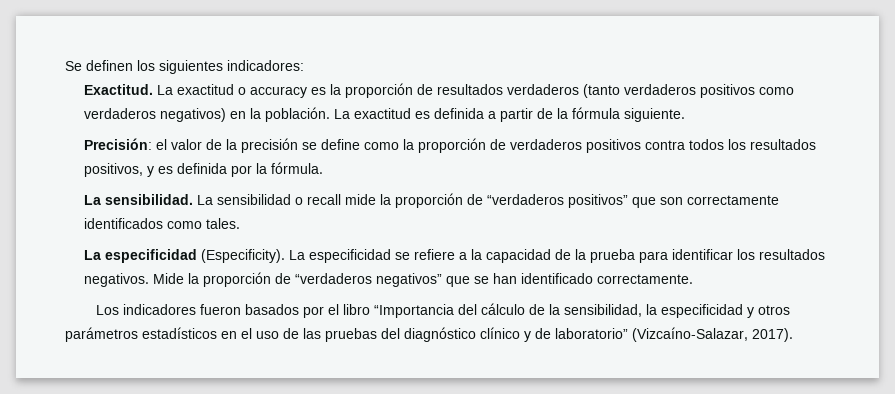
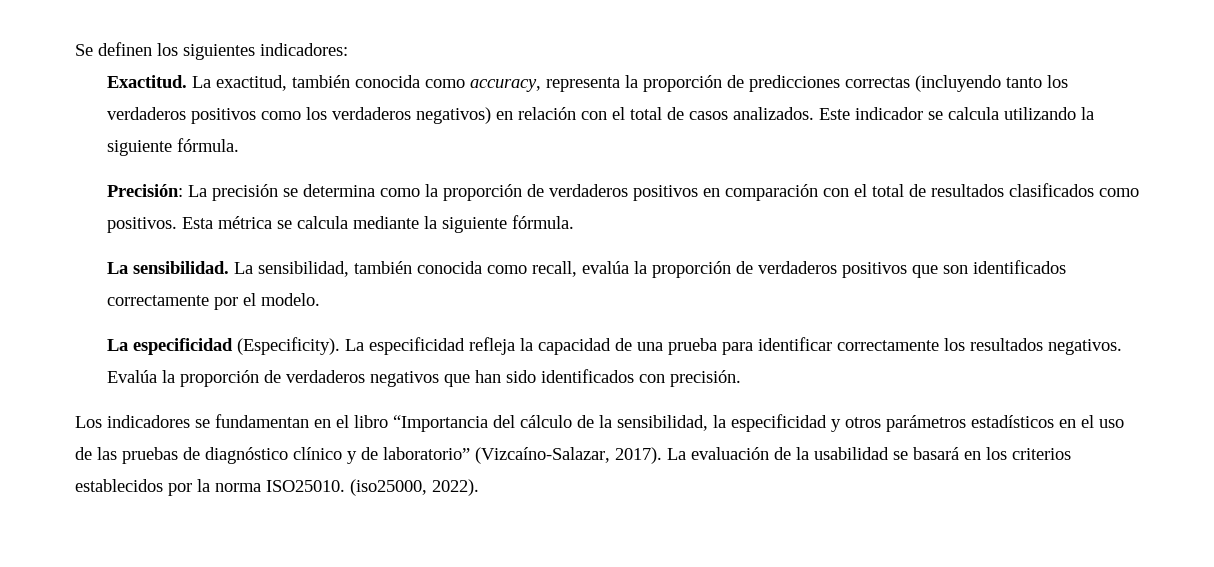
[177,83,621,98] exactitud o accuracy es la proporción de resultados verdaderos (tanto -> [215,75,1068,92] exactitud, también conocida como accuracy, representa la proporción de predicciones correctas (incluyendo tanto los
(795, 91) none -> [305,107,327,120] los
[250,107,686,122] [84,138,238,150] la población. La exactitud es definida a partir de la fórmula siguiente. // Precisión: el valor de la -> [517,107,1094,120] [106,138,239,156] [106,184,207,197] relación con el total de casos analizados. Este indicador se calcula utilizando la siguiente fórmula. // Precisión: La
[321,139,361,150] define -> [302,184,375,197] determina
[645,139,817,150] [84,162,324,177] [84,193,780,208] [84,218,241,229] contra todos los resultados positivos, y es definida por la fórmula. // La sensibilidad. La sensibilidad o recall mide la proporción de “verdaderos positivos” que son correctamente identificados como tales. -> [702,183,1139,201] [106,215,574,233] [106,260,1066,278] [106,293,320,310] en comparación con el total de resultados clasificados como positivos. Esta métrica se calcula mediante la siguiente fórmula. // La sensibilidad. La sensibilidad, también conocida como recall, evalúa la proporción de verdaderos positivos que son identificados correctamente por el modelo.
[395,249,468,260] se refiere a -> [468,337,515,355] refleja
[575,249,587,260] la -> [636,342,663,351] una
(734, 254) none -> [836,340,939,351] correctamente
[153,272,694,287] Mide la proporción de “verdaderos negativos” que se han identificado correctamente. -> [106,369,741,387] Evalúa la proporción de verdaderos negativos que han sido identificados con precisión.
[199,304,324,318] fueron basados por -> [195,414,331,428] se fundamentan en
[381,328,400,339] del -> [183,447,200,460] de
(793, 335) none -> [667,447,1071,460] [75,479,479,496] La evaluación de la usabilidad se basará en los criterios establecidos por la norma ISO25010. (iso25000, 2022).

